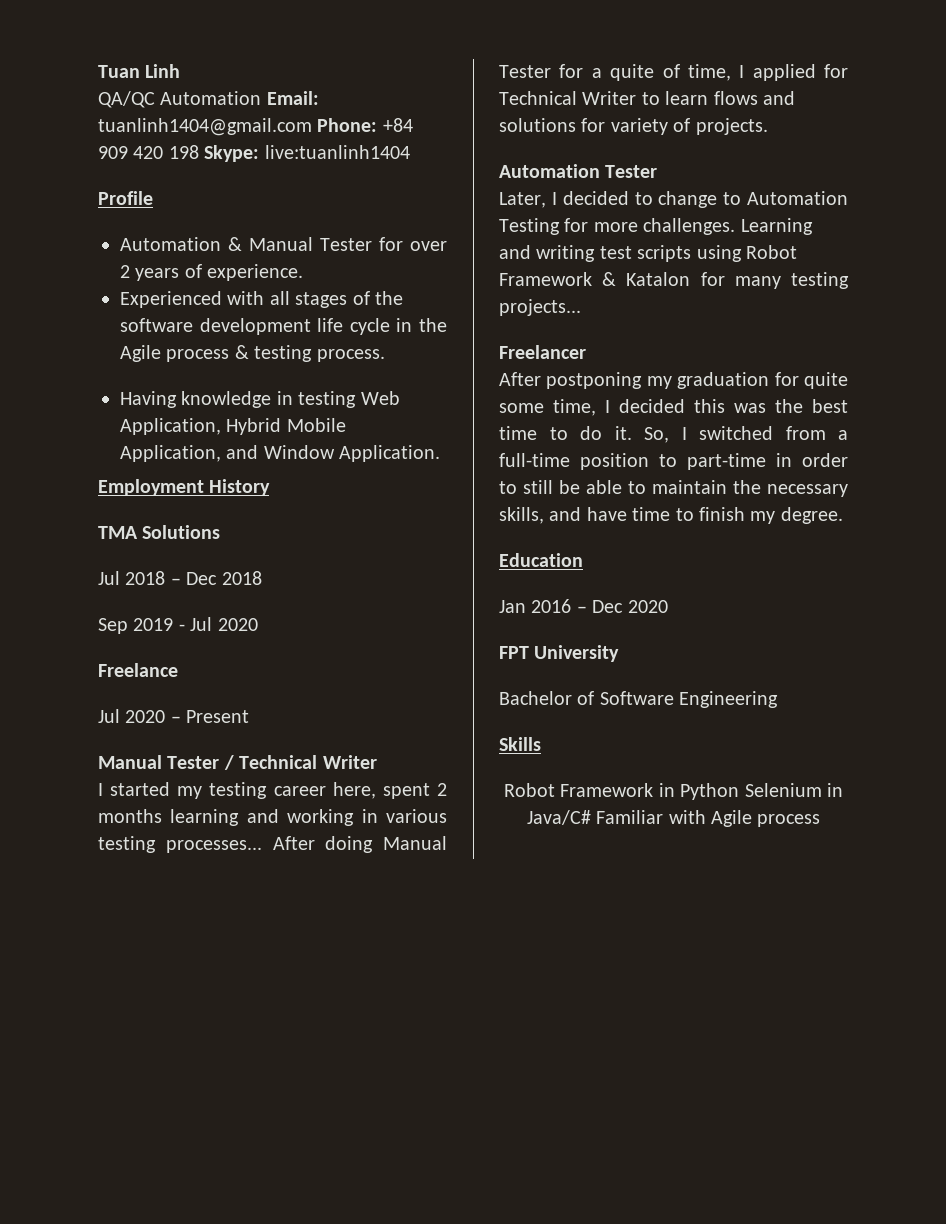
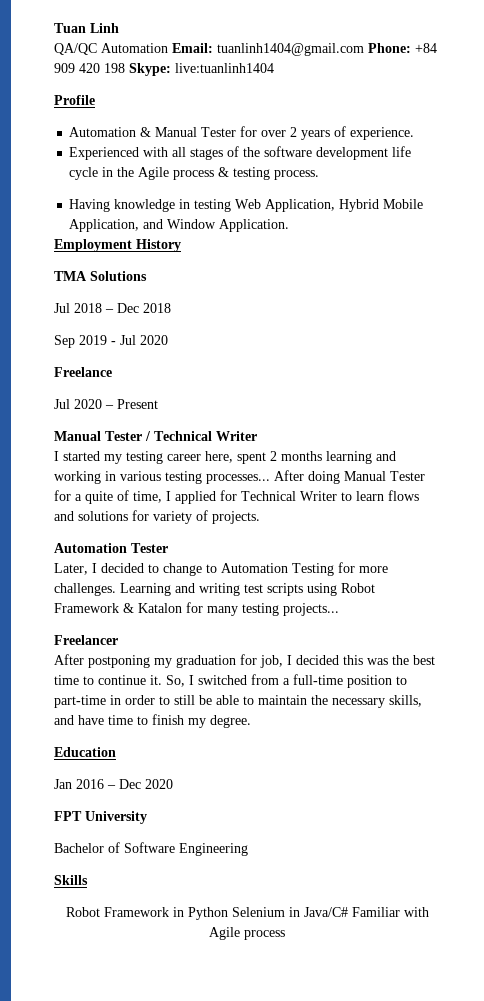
[804,372,848,389] [499,399,596,416] quite some time, -> [260,655,283,668] job,
[580,426,602,440] do -> [98,675,146,685] continue

